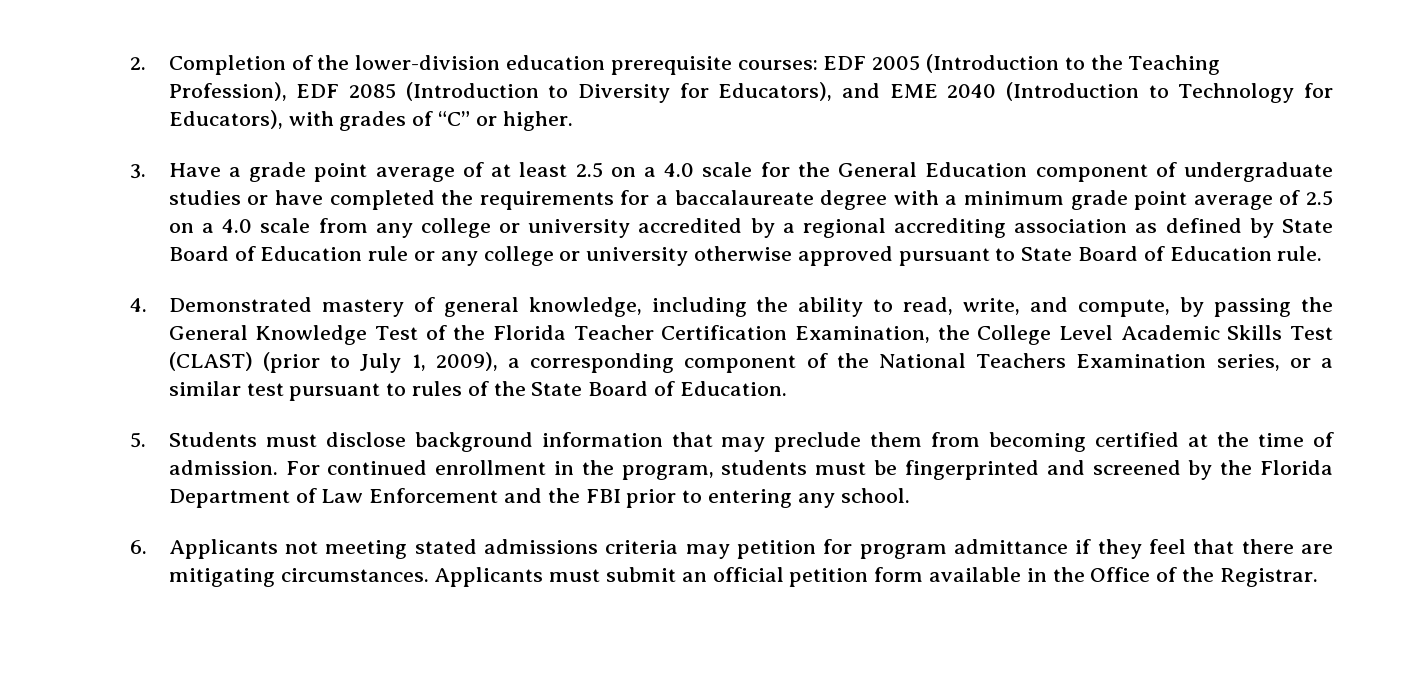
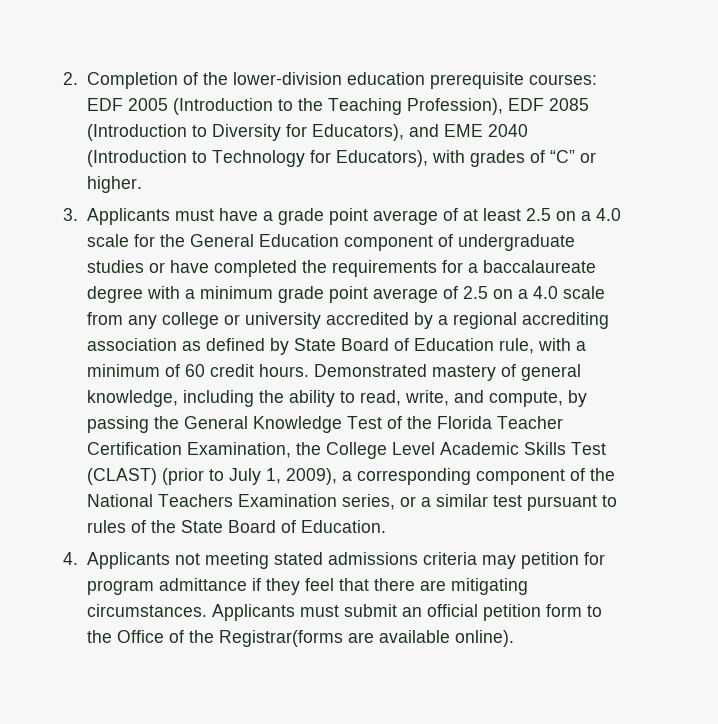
[168,163,221,177] Have -> [86,208,258,225] Applicants must have
[368,246,1323,266] [130,298,148,312] rule or any college or university otherwise approved pursuant to State Board of Education rule. // 4. -> [498,338,586,354] [86,364,309,377] rule, with a minimum of 60 credit hours.
[130,432,1334,452] [168,460,1334,480] [168,488,910,508] [130,540,148,554] 5. Students must disclose background information that may preclude them from becoming certified at the time of admission. For continued enrollment in the program, students must be fingerprinted and screened by the Florida Department of Law Enforcement and the FBI prior to entering any school. // 6. -> [63,552,79,565] 4.
[929,567,1047,582] available in -> [586,605,602,617] to
[1219,568,1318,587] Registrar. -> [218,630,514,647] Registrar(forms are available online).

